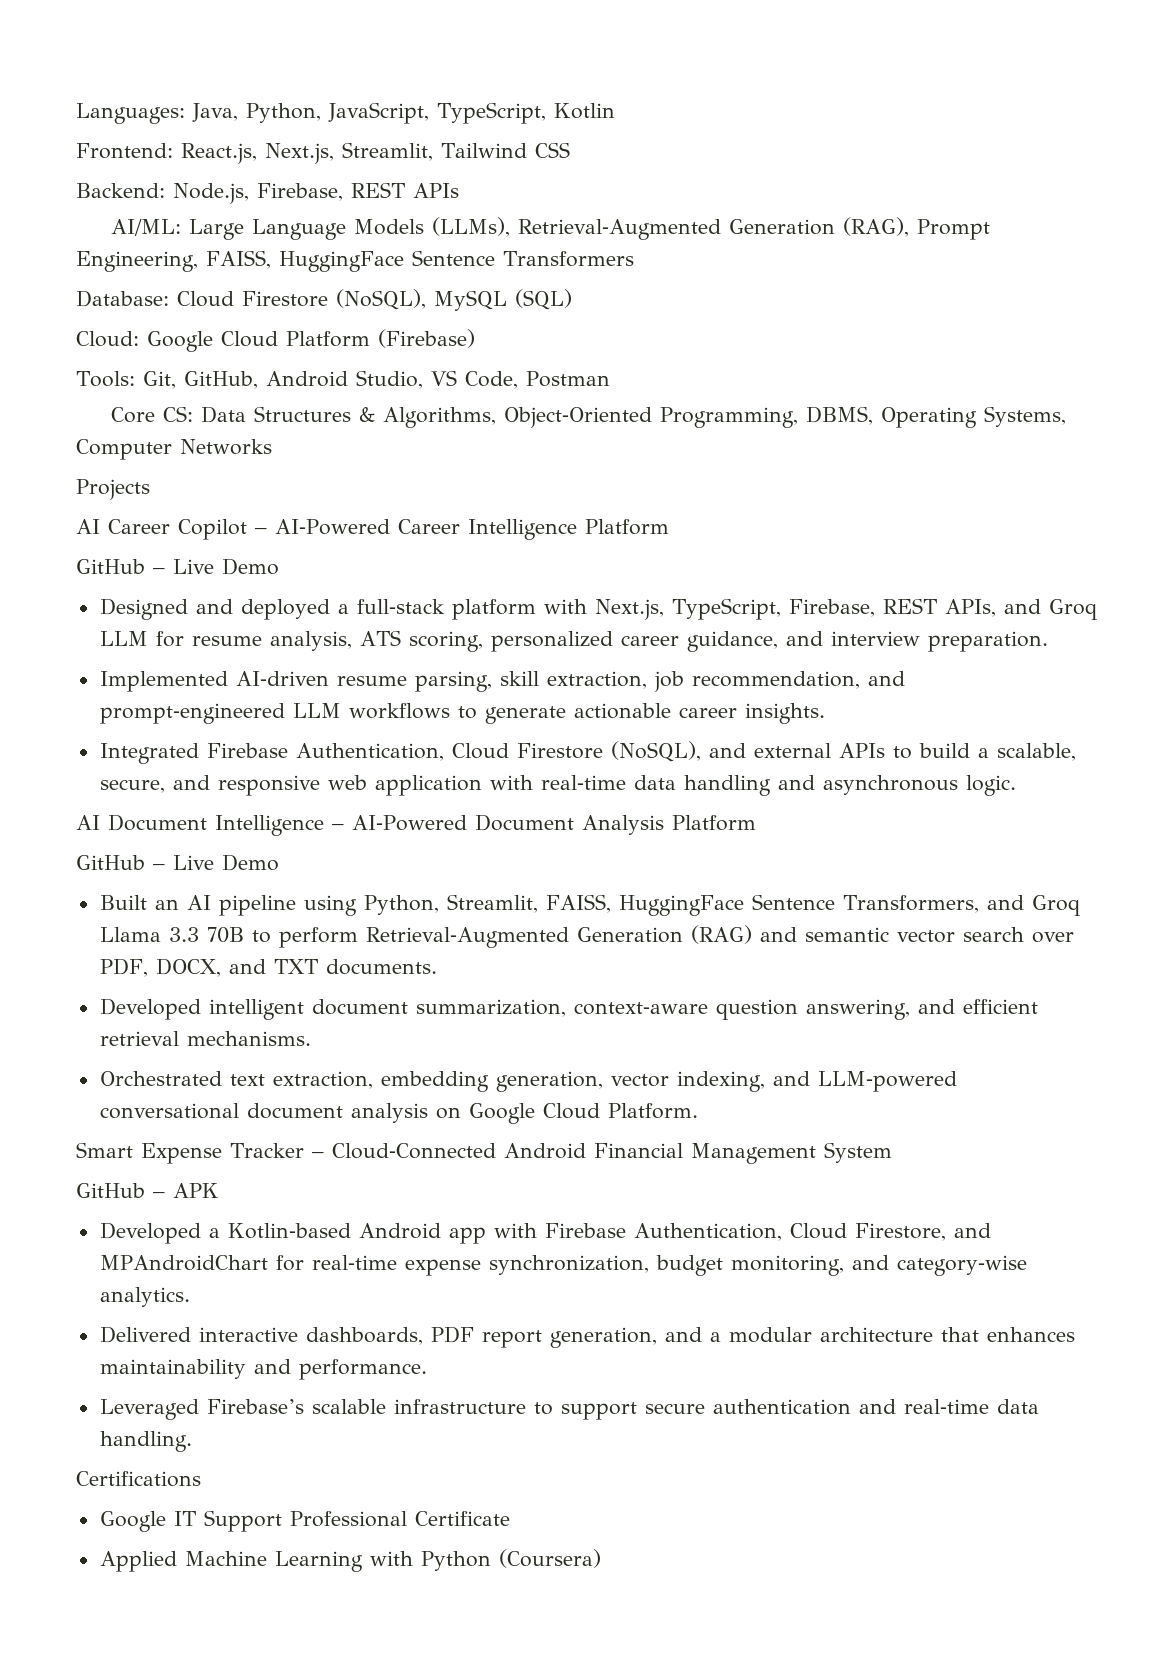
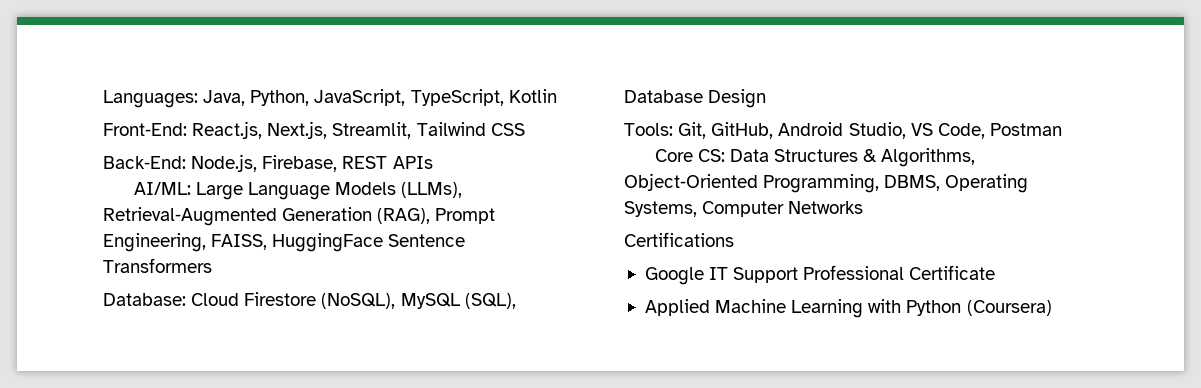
[76,143,173,159] Frontend: -> [103,123,187,136] Front‑End:
[76,183,165,198] Backend: -> [103,156,186,169] Back‑End:
[515,289,572,310] [76,329,475,352] (SQL) // Cloud: Google Cloud Platform (Firebase) -> [464,293,516,309] [624,89,767,108] (SQL), Database Design
[76,479,150,500] [76,519,669,540] [76,558,279,575] [99,598,1097,620] [99,630,1048,652] [99,671,905,692] [99,703,825,724] [99,741,1076,764] [99,775,1016,796] [76,814,756,836] [76,854,279,871] [99,894,1080,916] [99,925,1074,948] [99,958,437,977] [99,998,1038,1020] [99,1031,311,1046] [99,1071,957,1092] [99,1103,698,1124] [76,1142,892,1164] [76,1183,219,1198] [99,1222,991,1244] [99,1255,1027,1276] [99,1287,190,1307] [99,1326,1075,1348] [99,1359,427,1380] [99,1399,1039,1420] [99,1431,192,1452] // Projects // AI Career Copilot – AI‑Powered Career Intelligence Platform // GitHub – Live Demo // Designed and deployed a full‑stack platform with Next.js, TypeScript, Firebase, REST APIs, and Groq LLM for resume analysis, ATS scoring, personalized career guidance, and interview preparation. // Implemented AI‑driven resume parsing, skill extraction, job recommendation, and prompt‑engineered LLM workflows to generate actionable career insights. // Integrated Firebase Authentication, Cloud Firestore (NoSQL), and external APIs to build a scalable, secure, and responsive web application with real‑time data handling and asynchronous logic. // AI Document Intelligence – AI‑Powered Document Analysis Platform // GitHub – Live Demo // Built an AI pipeline using Python, Streamlit, FAISS, HuggingFace Sentence Transformers, and Groq Llama 3.3 70B to perform Retrieval‑Augmented Generation (RAG) and semantic vector search over PDF, DOCX, and TXT documents. // Developed intelligent document summarization, context‑aware question answering, and efficient retrieval mechanisms. // Orchestrated text extraction, embedding generation, vector indexing, and LLM‑powered conversational document analysis on Google Cloud Platform. // Smart Expense Tracker – Cloud‑Connected Android Financial Management System // GitHub – APK // Developed a Kotlin‑based Android app with Firebase Authentication, Cloud Firestore, and MPAndroidChart for real‑time expense synchronization, budget monitoring, and category‑wise analytics. // Delivered interactive dashboards, PDF report generation, and a modular architecture that enhances maintainability and performance. // Leveraged Firebase’s scalable infrastructure to support secure authentication and real‑time data handling. -> (864, 207) none

